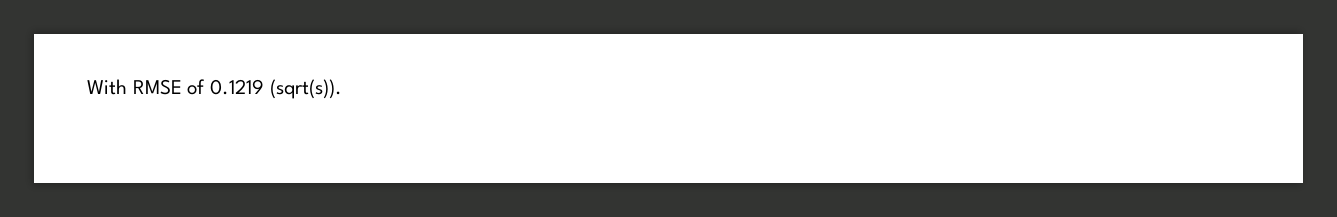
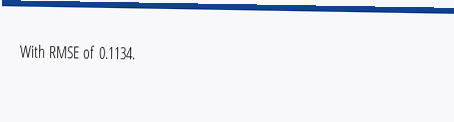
[210,79,342,99] 0.1219 (sqrt(s)). -> [98,46,136,60] 0.1134.

